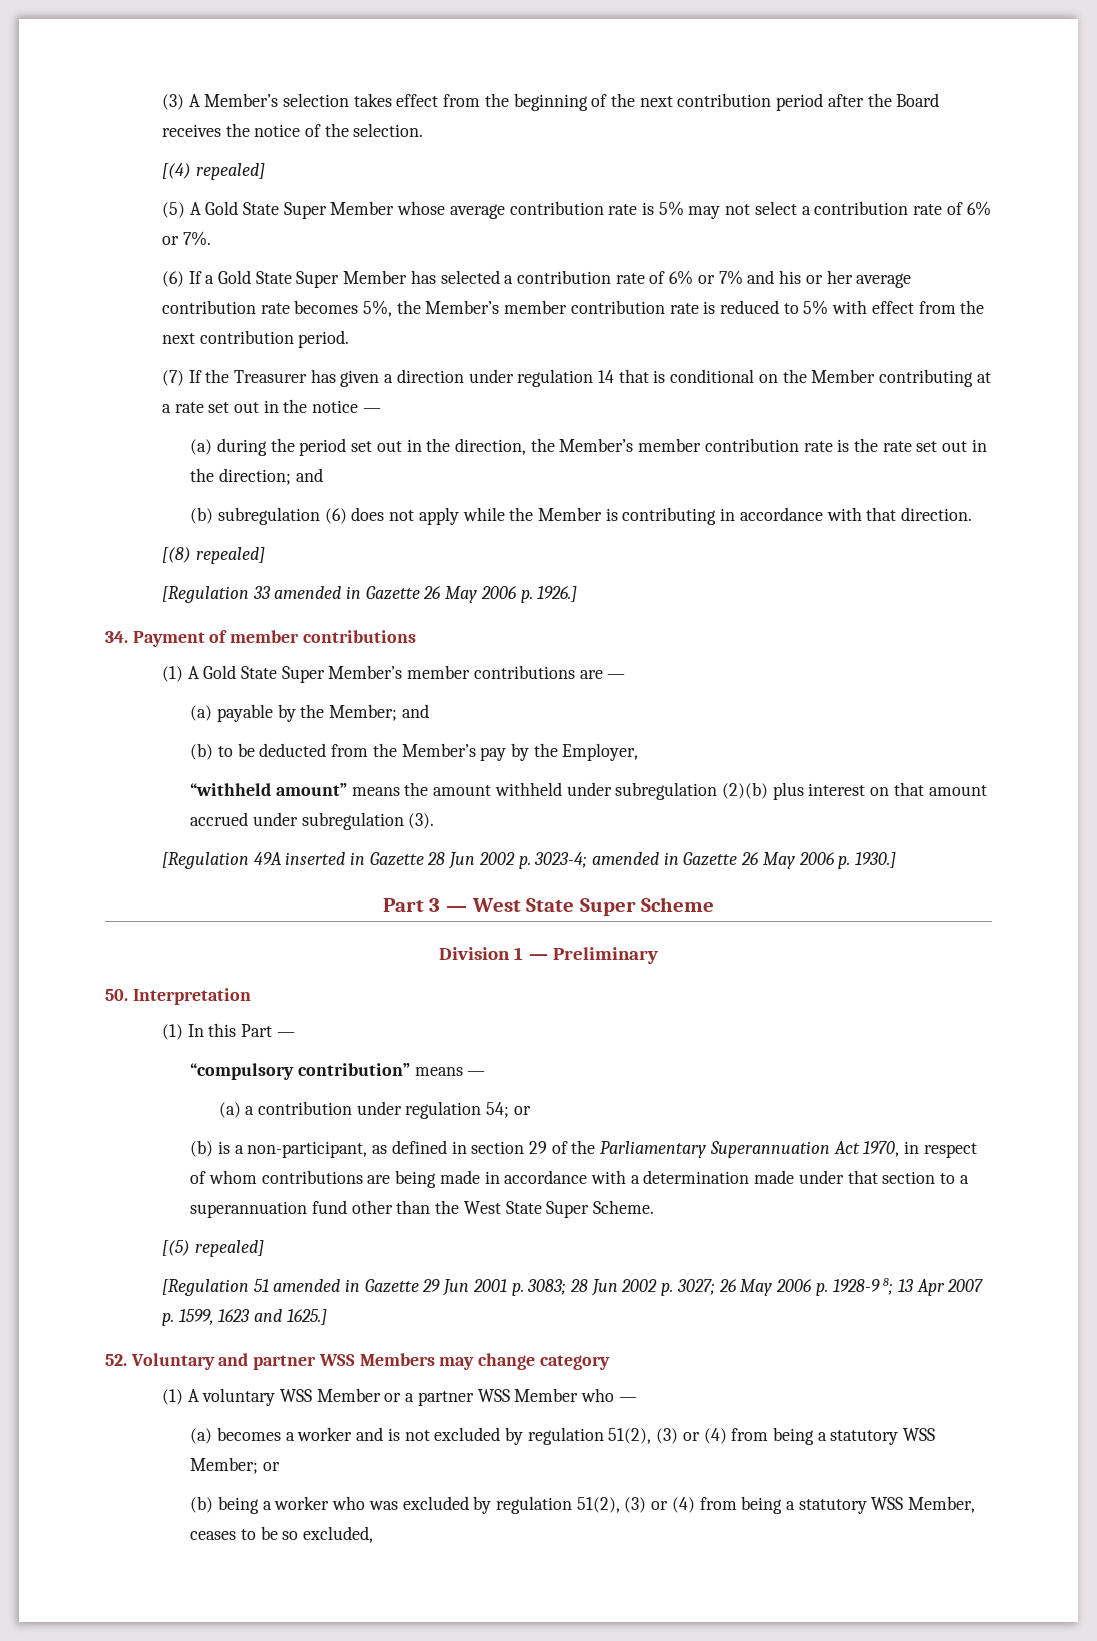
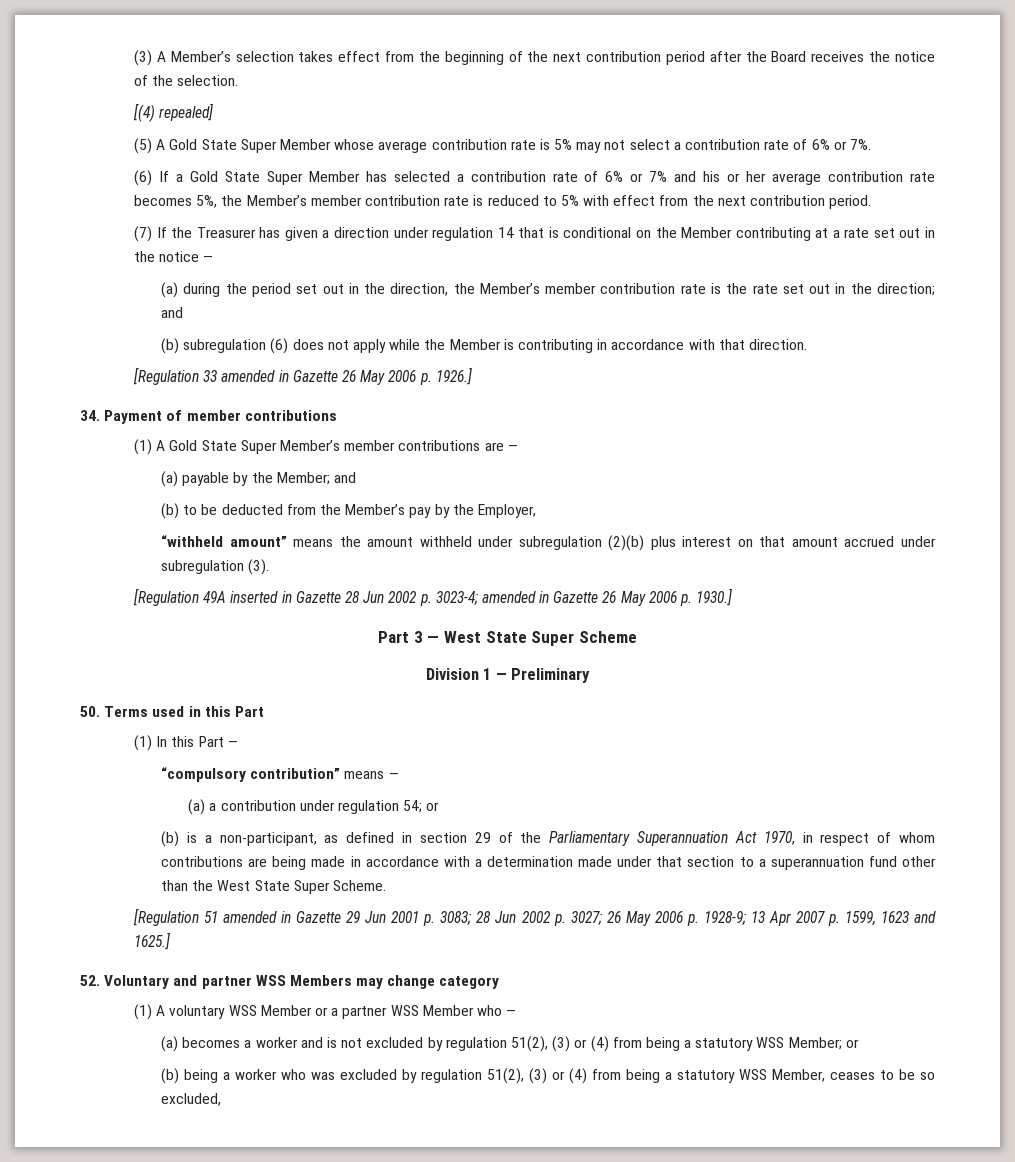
[161,547,265,564] // [(8) repealed] -> (807, 344) none
[132,988,251,1005] Interpretation -> [104,706,264,717] Terms used in this Part
[161,1240,264,1257] // [(5) repealed] -> (387, 885) none
[832,1278,894,1295] 1928-9 8; -> [703,911,747,925] 1928-9;

